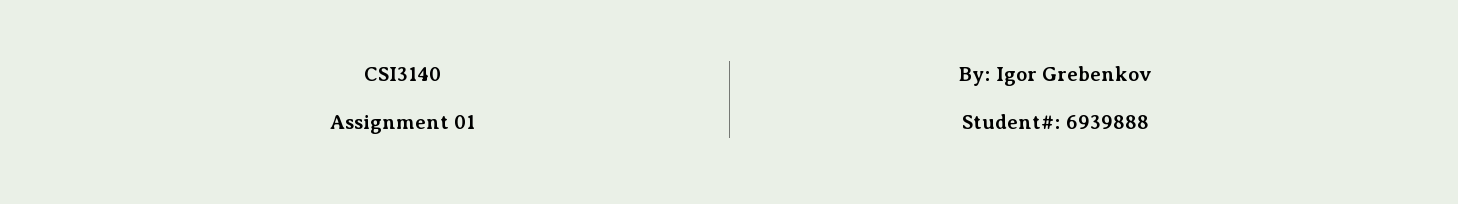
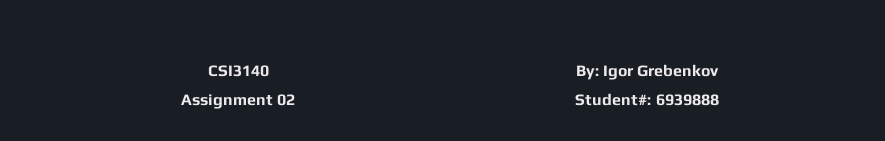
[454,115,476,129] 01 -> [277,94,296,106] 02

